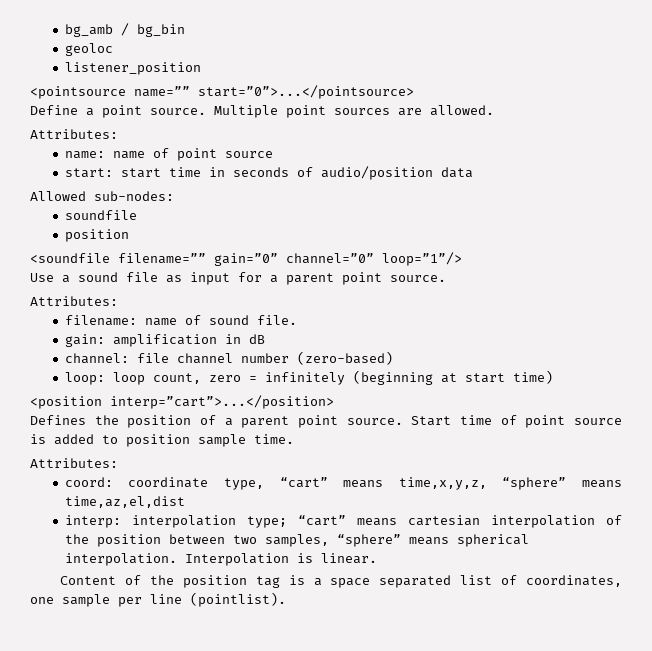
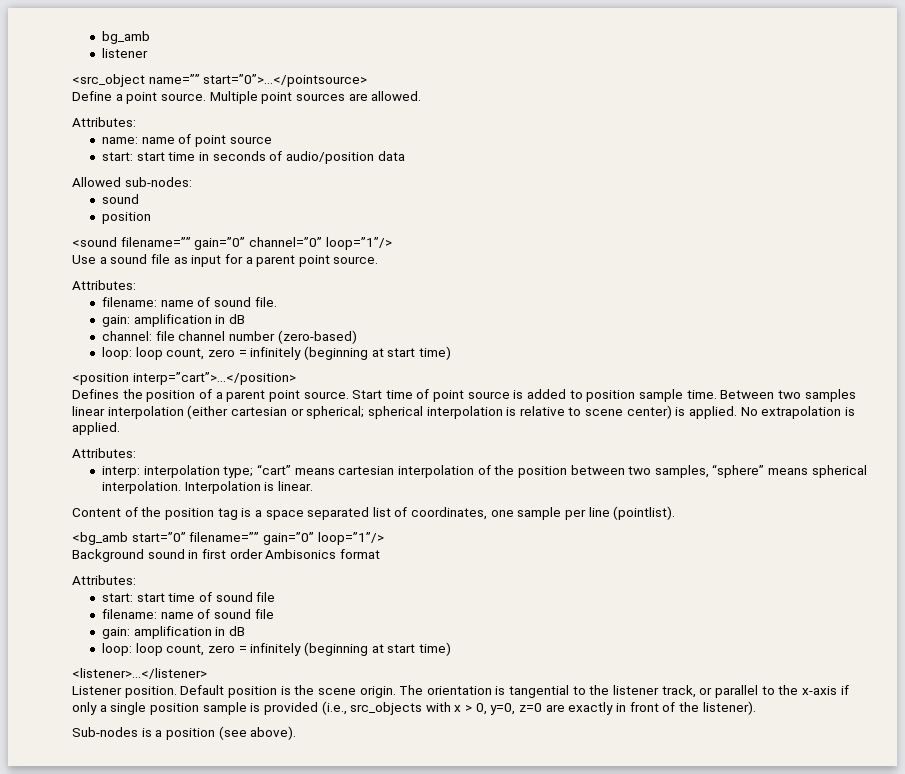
[120,23,185,37] [64,43,113,56] [64,62,201,75] [30,86,126,99] / bg_bin // geoloc // listener_position // <pointsource -> [102,48,149,58] [72,74,145,87] // listener // <src_object
[64,210,137,220] soundfile -> [102,194,140,204] sound
[30,253,110,263] <soundfile -> [72,237,117,247] <sound
[30,458,118,468] [64,477,622,490] [64,496,185,508] // Attributes: // coord: coordinate type, “cart” means time,x,y,z, “sphere” means time,az,el,dist -> [720,389,856,402] [72,405,855,419] [72,422,120,435] [72,448,136,458] Between two samples linear interpolation (either cartesian or spherical; spherical interpolation is relative to scene center) is applied. No extrapolation is applied. // Attributes:
(286, 599) none -> [72,532,384,545] [72,549,380,562] [72,575,136,585] [102,592,276,602] [102,609,274,619] [102,626,245,639] [102,642,451,656] [72,668,207,679] [72,685,849,698] [72,701,756,715] [72,726,297,740] // <bg_amb start=”0” filename=”” gain=”0” loop=”1”/> // Background sound in first order Ambisonics format // Attributes: // start: start time of sound file // filename: name of sound file // gain: amplification in dB // loop: loop count, zero = infinitely (beginning at start time) // <listener>...</listener> // Listener position. Default position is the scene origin. The orientation is tangential to the listener track, or parallel to the x-axis if only a single position sample is provided (i.e., src_objects with x > 0, y=0, z=0 are exactly in front of the listener). // Sub-nodes is a position (see above).

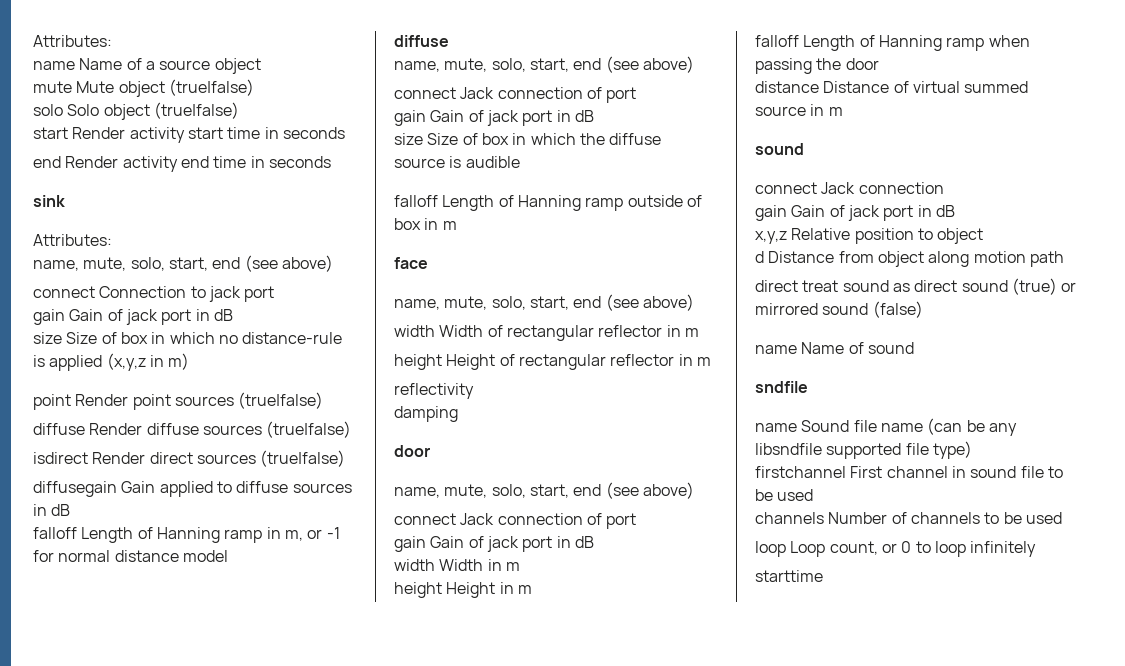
[102,31,151,44] [102,48,149,58] [72,74,368,87] [72,91,422,104] [72,117,136,127] [102,134,272,147] [102,151,405,164] [72,177,192,187] [102,194,140,204] [102,212,152,224] [72,237,392,250] [72,254,379,267] [72,280,136,290] [102,297,277,307] [102,314,245,327] [102,330,357,344] [102,346,451,360] [72,372,296,385] [72,389,856,402] [72,405,855,419] [72,422,120,435] [72,448,136,458] [102,464,867,478] [102,481,313,494] [72,506,676,520] [72,532,384,545] [72,549,380,562] [72,575,136,585] [102,592,276,602] [102,609,274,619] [102,626,245,639] [102,642,451,656] [72,668,207,679] [72,685,849,698] [72,701,756,715] [72,726,297,740] bg_amb // listener // <src_object name=”” start=”0”>...</pointsource> // Define a point source. Multiple point sources are allowed. // Attributes: // name: name of point source // start: start time in seconds of audio/position data // Allowed sub-nodes: // sound // position // <sound filename=”” gain=”0” channel=”0” loop=”1”/> // Use a sound file as input for a parent point source. // Attributes: // filename: name of sound file. // gain: amplification in dB // channel: file channel number (zero-based) // loop: loop count, zero = infinitely (beginning at start time) // <position interp=”cart”>...</position> // Defines the position of a parent point source. Start time of point source is added to position sample time. Between two samples linear interpolation (either cartesian or spherical; spherical interpolation is relative to scene center) is applied. No extrapolation is applied. // Attributes: // interp: interpolation type; “cart” means cartesian interpolation of the position between two samples, “sphere” means spherical interpolation. Interpolation is linear. // Content of the position tag is a space separated list of coordinates, one sample per line (pointlist). // <bg_amb start=”0” filename=”” gain=”0” loop=”1”/> // Background sound in first order Ambisonics format // Attributes: // start: start time of sound file // filename: name of sound file // gain: amplification in dB // loop: loop count, zero = infinitely (beginning at start time) // <listener>...</listener> // Listener position. Default position is the scene origin. The orientation is tangential to the listener track, or parallel to the x-axis if only a single position sample is provided (i.e., src_objects with x > 0, y=0, z=0 are exactly in front of the listener). // Sub-nodes is a position (see above). -> [33,35,112,47] [33,58,261,74] [33,79,254,97] [33,102,239,120] [33,127,345,143] [33,156,331,172] [33,195,65,207] [33,234,112,246] [33,255,333,272] [33,286,275,302] [33,309,233,325] [33,332,343,344] [33,353,190,371] [33,392,324,410] [33,421,352,438] [33,450,346,467] [33,481,352,497] [33,504,71,516] [33,527,340,543] [33,550,228,562] [394,35,449,47] [394,56,694,73] [394,87,637,103] [394,110,594,126] [394,133,662,145] [394,156,520,168] [394,195,702,211] [394,218,457,230] [394,257,428,269] [394,294,694,311] [394,325,699,341] [394,354,711,370] [394,383,474,399] [394,406,458,422] [394,445,430,457] [394,482,694,499] [394,513,637,529] [394,536,594,552] [394,559,520,571] [394,582,532,598] [755,35,1030,51] [755,58,879,74] [755,81,1029,93] [755,104,843,116] [755,143,804,155] [755,182,944,194] [755,205,955,221] [755,228,984,244] [755,251,1064,267] [755,278,1077,295] [755,301,923,318] [755,342,914,354] [755,381,808,393] [755,418,1017,436] [755,441,972,459] [755,466,1063,478] [755,489,814,501] [755,512,1062,524] [755,541,1037,557] [755,570,823,582] Attributes: // name Name of a source object // mute Mute object (true|false) // solo Solo object (true|false) // start Render activity start time in seconds // end Render activity end time in seconds // sink // Attributes: // name, mute, solo, start, end (see above) // connect Connection to jack port // gain Gain of jack port in dB // size Size of box in which no distance-rule is applied (x,y,z in m) // point Render point sources (true|false) // diffuse Render diffuse sources (true|false) // isdirect Render direct sources (true|false) // diffusegain Gain applied to diffuse sources in dB // falloff Length of Hanning ramp in m, or -1 for normal distance model // diffuse // name, mute, solo, start, end (see above) // connect Jack connection of port // gain Gain of jack port in dB // size Size of box in which the diffuse source is audible // falloff Length of Hanning ramp outside of box in m // face // name, mute, solo, start, end (see above) // width Width of rectangular reflector in m // height Height of rectangular reflector in m // reflectivity // damping // door // name, mute, solo, start, end (see above) // connect Jack connection of port // gain Gain of jack port in dB // width Width in m // height Height in m // falloff Length of Hanning ramp when passing the door // distance Distance of virtual summed source in m // sound // connect Jack connection // gain Gain of jack port in dB // x,y,z Relative position to object // d Distance from object along motion path // direct treat sound as direct sound (true) or mirrored sound (false) // name Name of sound // sndfile // name Sound file name (can be any libsndfile supported file type) // firstchannel First channel in sound file to be used // channels Number of channels to be used // loop Loop count, or 0 to loop infinitely // starttime

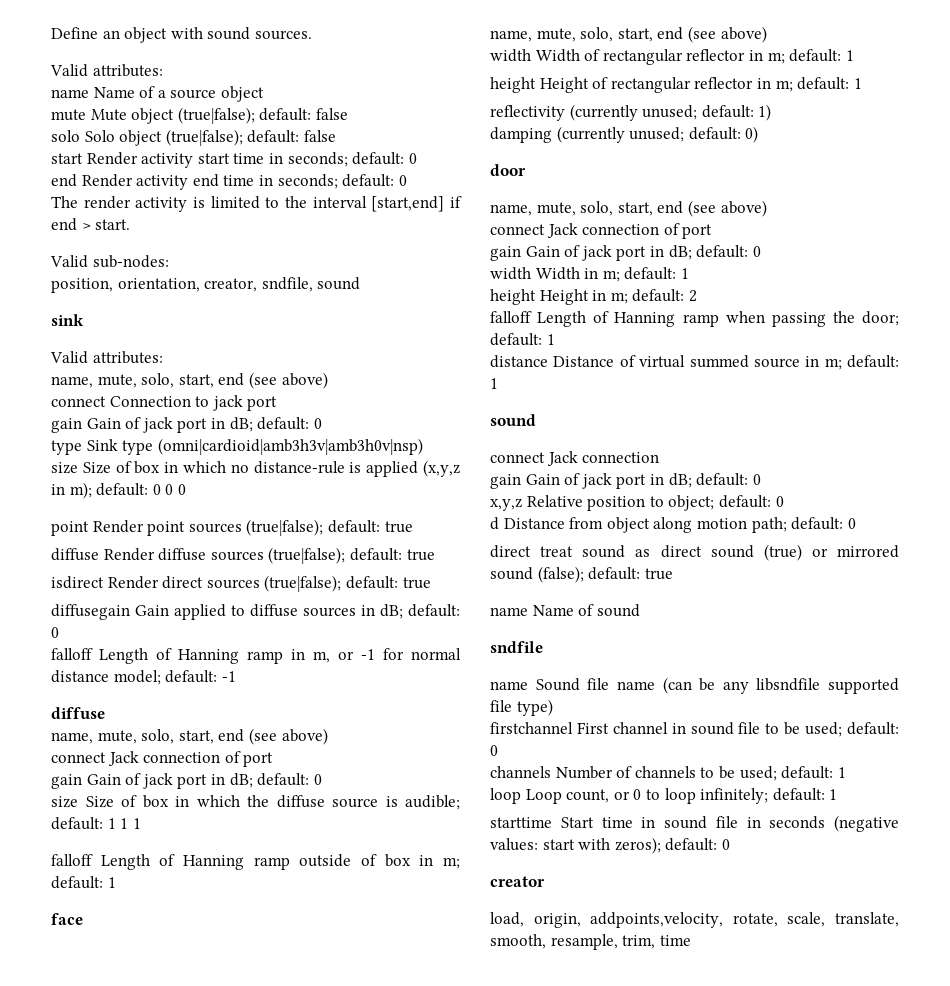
[33,35,112,47] Attributes: -> [51,27,312,43] [50,64,163,77] Define an object with sound sources. // Valid attributes:
[168,79,254,96] (true|false) -> [177,107,348,124] (true|false); default: false
[153,102,239,119] (true|false) -> [165,129,336,146] (true|false); default: false
[282,127,345,139] seconds -> [287,152,417,167] seconds; default: 0
[268,156,331,168] seconds -> [277,174,407,189] [51,196,462,212] [51,218,131,231] [50,255,169,268] [51,277,361,293] seconds; default: 0 // The render activity is limited to the interval [start,end] if end > start. // Valid sub-nodes: // position, orientation, creator, sndfile, sound
[33,234,112,246] Attributes: -> [50,351,163,364] Valid attributes:
[213,309,233,321] dB -> [229,417,322,432] [51,438,423,455] dB; default: 0 // type Sink type (omni|cardioid|amb3h3v|amb3h0v|nsp)
[168,353,190,370] m) -> [69,482,186,499] m); default: 0 0 0
[238,392,324,409] (true|false) -> [246,519,413,536] (true|false); default: true
[266,421,352,438] (true|false) -> [268,547,435,564] (true|false); default: true
[260,450,346,467] (true|false) -> [264,575,431,592] (true|false); default: true
[51,504,71,516] dB -> [380,604,460,619] [51,627,59,638] dB; default: 0
[182,550,228,562] model -> [113,670,236,685] model; default: -1
[574,110,594,122] dB -> [229,773,322,788] dB; default: 0
[465,156,520,168] audible -> [405,795,460,810] [51,817,141,830] audible; default: 1 1 1
[442,221,457,230] m -> [443,857,461,869] [51,876,116,889] m; default: 1
[684,328,699,337] m -> [767,49,854,64] m; default: 1
[696,357,711,366] [394,383,474,399] [394,406,458,422] m // reflectivity // damping -> [775,77,862,92] [490,104,772,121] [490,126,759,143] m; default: 1 // reflectivity (currently unused; default: 1) // damping (currently unused; default: 0)
[574,536,594,548] dB -> [668,245,761,260] dB; default: 0
[505,562,520,571] m -> [602,267,689,282] m; default: 1
[517,585,532,594] m -> [610,289,697,304] m; default: 2
[845,58,879,70] door -> [862,311,899,326] [490,333,555,346] door; default: 1
[828,107,843,116] m -> [824,355,899,370] [490,378,498,389] m; default: 1
[935,205,955,217] dB -> [668,473,761,488] dB; default: 0
[937,228,984,244] object -> [668,495,784,511] object; default: 0
[1029,251,1064,267] path -> [751,517,856,533] path; default: 0
[872,301,923,318] (false) -> [537,566,673,583] (false); default: true
[777,489,814,501] used -> [805,722,900,737] [490,745,498,756] used; default: 0
[1025,512,1062,524] used -> [739,766,846,781] used; default: 1
[970,541,1037,557] [755,570,823,582] infinitely // starttime -> [700,788,838,804] [490,815,899,832] [490,837,730,854] [490,876,545,887] [490,912,899,928] [490,934,691,950] infinitely; default: 1 // starttime Start time in sound file in seconds (negative values: start with zeros); default: 0 // creator // load, origin, addpoints,velocity, rotate, scale, translate, smooth, resample, trim, time

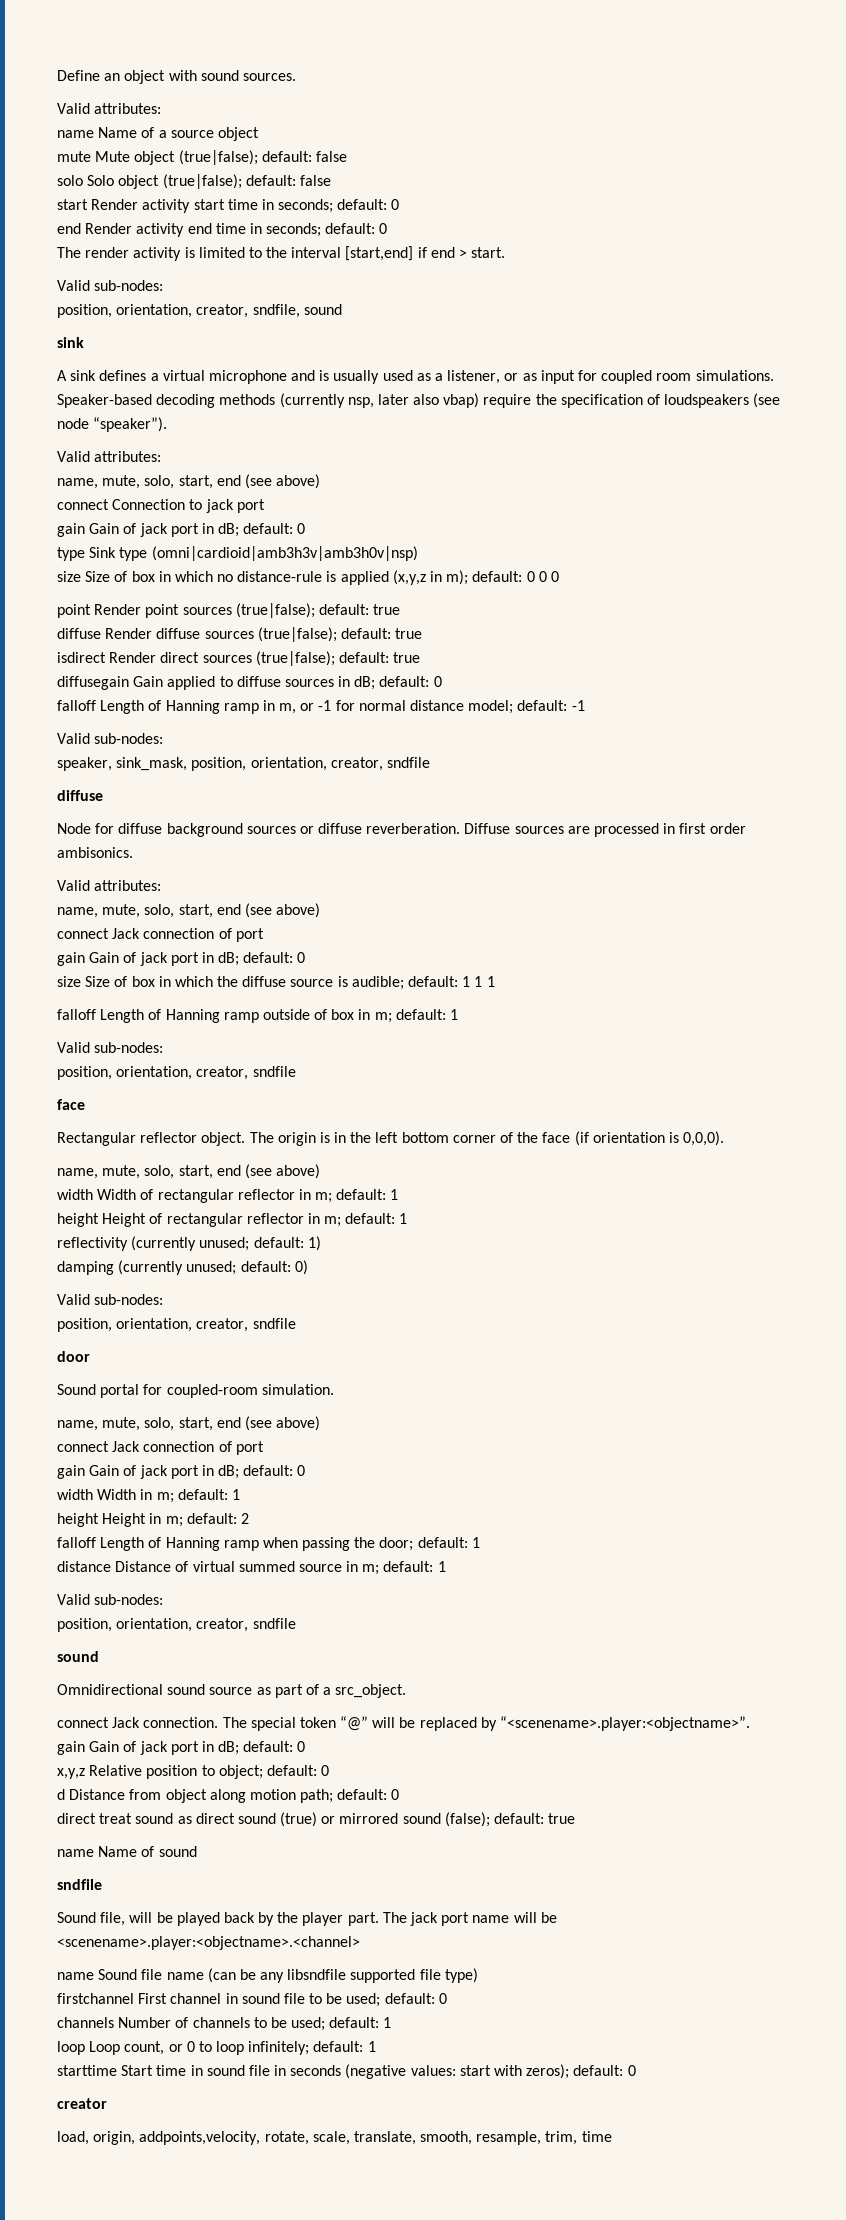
(84, 320) none -> [57,370,774,384] [57,393,781,408] [57,417,168,432] // A sink defines a virtual microphone and is usually used as a listener, or as input for coupled room simulations. Speaker-based decoding methods (currently nsp, later also vbap) require the specification of loudspeakers (see node “speaker”).
[51,707,105,719] diffuse -> [57,733,164,744] [57,757,430,771] [57,790,103,801] [57,823,746,837] [57,847,133,858] [57,880,162,891] Valid sub-nodes: // speaker, sink_mask, position, orientation, creator, sndfile // diffuse // Node for diffuse background sources or diffuse reverberation. Diffuse sources are processed in first order ambisonics. // Valid attributes:
[51,913,83,925] face -> [57,1042,164,1053] [57,1066,296,1080] [57,1099,85,1110] [57,1131,725,1146] Valid sub-nodes: // position, orientation, creator, sndfile // face // Rectangular reflector object. The origin is in the left bottom corner of the face (if orientation is 0,0,0).
[490,164,526,176] door -> [57,1294,164,1305] [57,1318,296,1332] [57,1351,90,1362] [57,1384,334,1398] Valid sub-nodes: // position, orientation, creator, sndfile // door // Sound portal for coupled-room simulation.
[490,414,536,426] [490,451,660,466] sound // connect Jack connection -> [57,1594,164,1605] [57,1618,296,1632] [57,1651,99,1662] [57,1684,407,1698] [57,1716,751,1731] Valid sub-nodes: // position, orientation, creator, sndfile // sound // Omnidirectional sound source as part of a src_object. // connect Jack connection. The special token “@” will be replaced by “<scenename>.player:<objectname>”.
(543, 647) none -> [57,1912,557,1926] [57,1936,360,1950] // Sound file, will be played back by the player part. The jack port name will be <scenename>.player:<objectname>.<channel>

